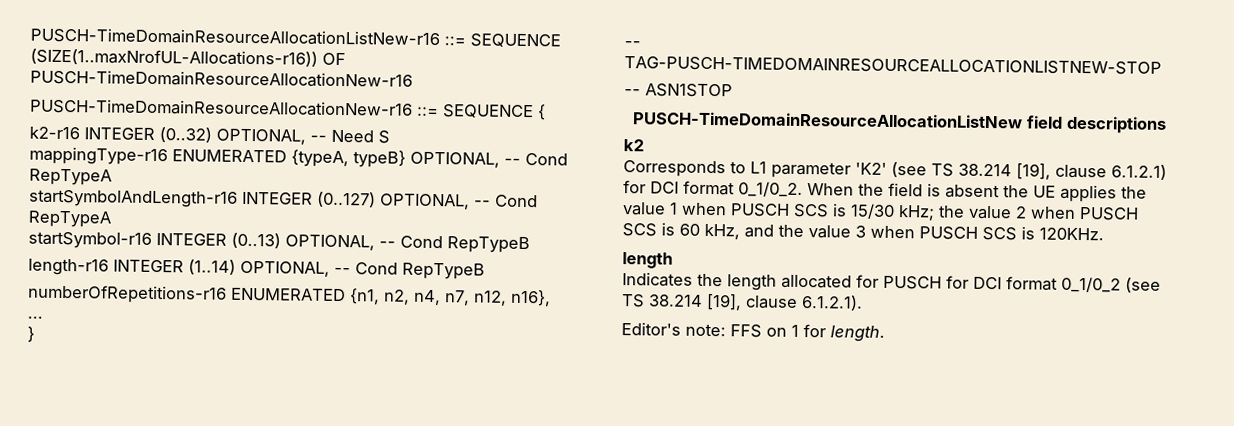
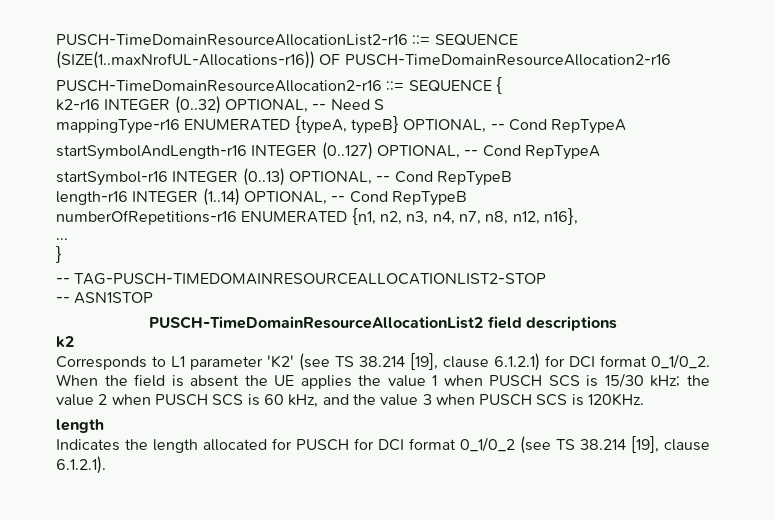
[30,27,440,47] PUSCH-TimeDomainResourceAllocationListNew-r16 -> [56,34,408,46] PUSCH-TimeDomainResourceAllocationList2-r16
[30,69,413,88] [30,98,413,117] PUSCH-TimeDomainResourceAllocationNew-r16 // PUSCH-TimeDomainResourceAllocationNew-r16 -> [344,54,671,66] [56,80,382,92] PUSCH-TimeDomainResourceAllocation2-r16 // PUSCH-TimeDomainResourceAllocation2-r16
(410, 297) none -> [406,211,429,225] n3,
(470, 298) none -> [485,211,509,225] n8,
[624,56,1162,75] TAG-PUSCH-TIMEDOMAINRESOURCEALLOCATIONLISTNEW-STOP -> [74,273,547,285] TAG-PUSCH-TIMEDOMAINRESOURCEALLOCATIONLIST2-STOP
[631,111,1023,129] PUSCH-TimeDomainResourceAllocationListNew -> [149,316,484,329] PUSCH-TimeDomainResourceAllocationList2
[621,322,885,342] // Editor's note: FFS on 1 for length. -> (106, 465) none

